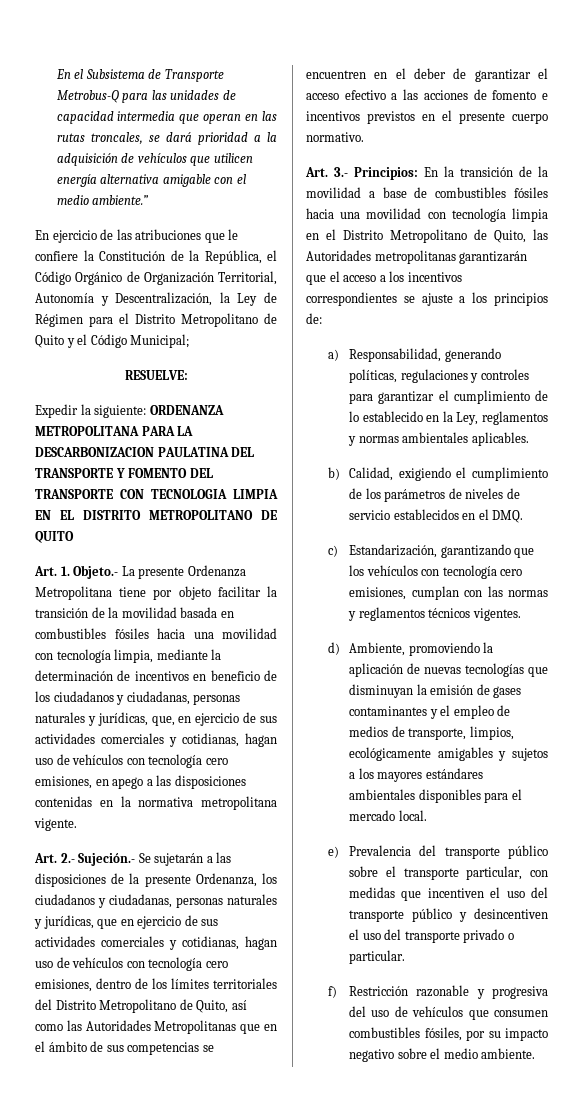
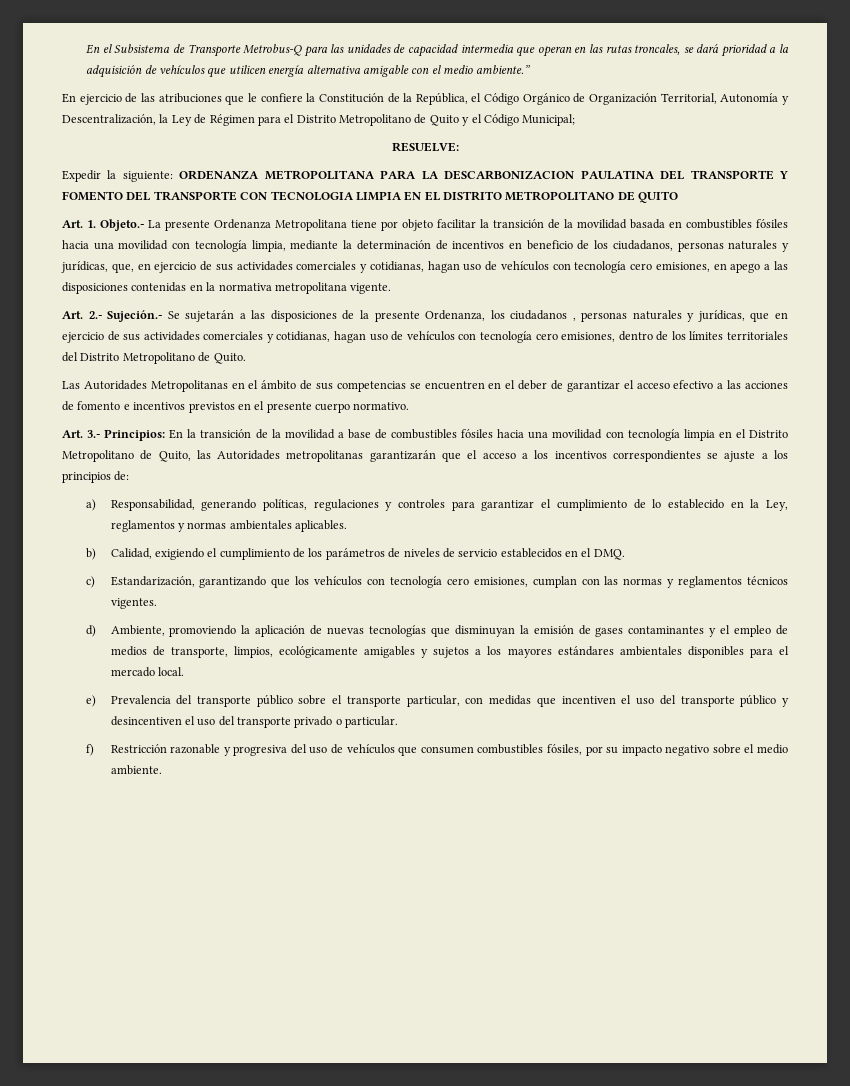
[53,691,190,705] ciudadanos y ciudadanas, -> [612,240,673,251] ciudadanos,
[98,894,172,908] y ciudadanas, -> [572,317,576,321] ,
[196,1000,247,1013] [35,1020,82,1031] Quito, así como las -> [213,353,246,364] [62,381,80,389] Quito. // Las
[240,1024,261,1034] que -> (228, 386) none

